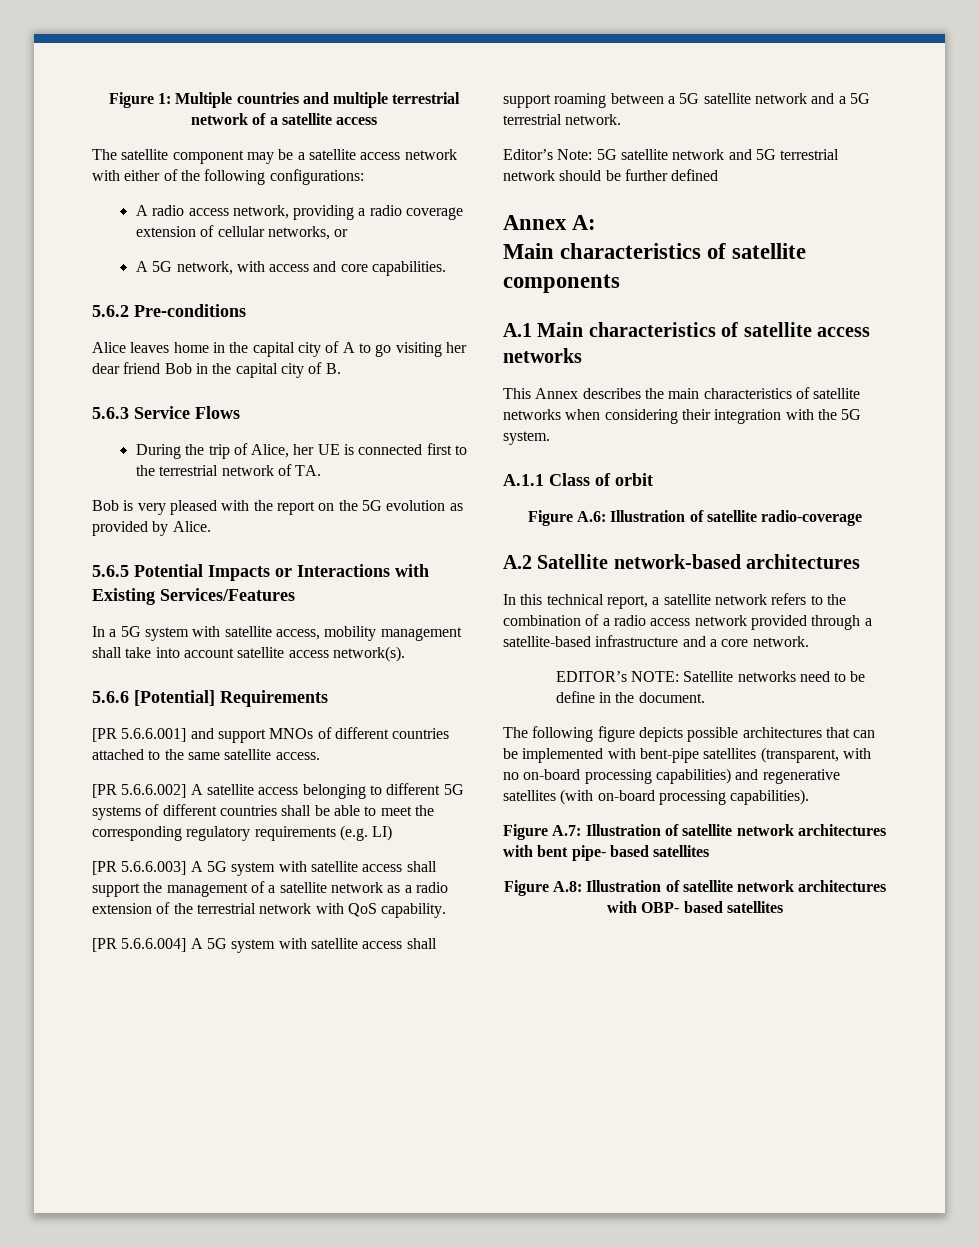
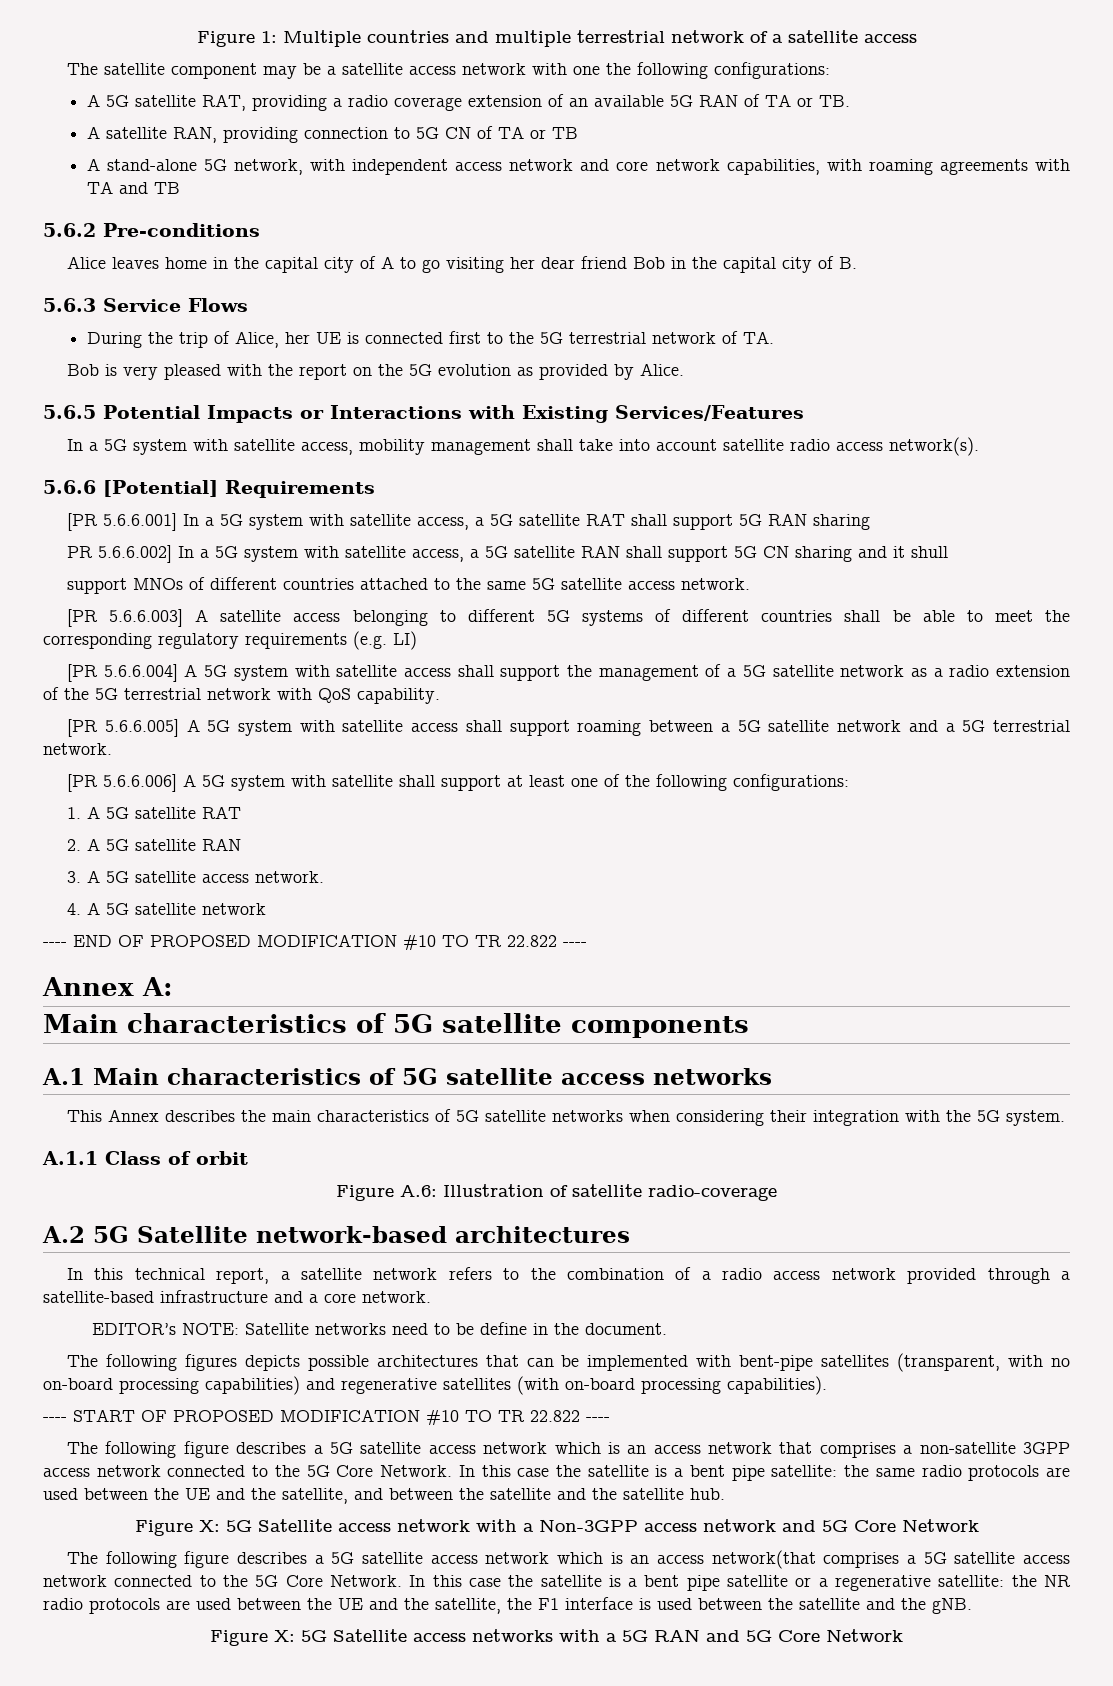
[124,169,178,181] either of -> [573,66,601,75] one
[152,205,289,219] radio access network, -> [105,94,246,111] 5G satellite RAT,
[217,226,349,240] [135,261,447,276] cellular networks, or // A 5G network, with access and core capabilities. -> [568,94,850,107] [86,126,578,143] [86,158,1071,175] [86,181,180,194] an available 5G RAN of TA or TB. // A satellite RAN, providing connection to 5G CN of TA or TB // A stand-alone 5G network, with independent access network and core network capabilities, with roaming agreements with TA and TB
(155, 470) none -> [539,332,563,344] 5G
(285, 652) none -> [790,439,831,451] radio
[190,728,214,739] and -> [183,513,871,530] [67,545,949,563] In a 5G system with satellite access, a 5G satellite RAT shall support 5G RAN sharing // PR 5.6.6.002] In a 5G system with satellite access, a 5G satellite RAN shall support 5G CN sharing and it shull //
[224,749,320,760] [92,784,187,798] satellite access. // [PR 5.6.6.002] -> [532,578,751,590] [67,609,184,627] 5G satellite access network. // [PR 5.6.6.003]
[121,861,187,875] 5.6.6.003] -> [103,664,178,682] 5.6.6.004]
(276, 889) none -> [742,665,766,677] 5G
(193, 908) none -> [95,688,118,700] 5G
[121,938,187,952] 5.6.6.004] -> [104,719,179,737] 5.6.6.005]
[503,149,840,160] [503,169,719,181] Editor’s Note: 5G satellite network and 5G terrestrial network should be further defined -> [67,774,850,792] [67,806,242,819] [67,838,242,851] [67,870,325,883] [67,902,267,915] [43,934,587,951] [PR 5.6.6.006] A 5G system with satellite shall support at least one of the following configurations: // 1. A 5G satellite RAT // 2. A 5G satellite RAN // 3. A 5G satellite access network. // 4. A 5G satellite network // ---- END OF PROPOSED MODIFICATION #10 TO TR 22.822 ----
(727, 251) none -> [393,1014,433,1033] 5G
(739, 329) none -> [402,1068,438,1085] 5G
(810, 393) none -> [456,1110,480,1122] 5G
(532, 562) none -> [93,1226,129,1243] 5G
[597,726,635,742] figure -> [184,1354,237,1371] figures
[503,824,886,840] [503,845,710,861] [503,880,887,896] [607,901,783,913] Figure A.7: Illustration of satellite network architectures with bent pipe- based satellites // Figure A.8: Illustration of satellite network architectures with OBP- based satellites -> [43,1409,610,1426] [67,1441,1070,1458] [43,1465,1071,1481] [43,1488,725,1504] [134,1519,979,1536] [67,1550,1071,1569] [43,1575,1072,1591] [43,1597,972,1614] [210,1629,903,1646] ---- START OF PROPOSED MODIFICATION #10 TO TR 22.822 ---- // The following figure describes a 5G satellite access network which is an access network that comprises a non-satellite 3GPP access network connected to the 5G Core Network. In this case the satellite is a bent pipe satellite: the same radio protocols are used between the UE and the satellite, and between the satellite and the satellite hub. // Figure X: 5G Satellite access network with a Non-3GPP access network and 5G Core Network // The following figure describes a 5G satellite access network which is an access network(that comprises a 5G satellite access network connected to the 5G Core Network. In this case the satellite is a bent pipe satellite or a regenerative satellite: the NR radio protocols are used between the UE and the satellite, the F1 interface is used between the satellite and the gNB. // Figure X: 5G Satellite access networks with a 5G RAN and 5G Core Network

